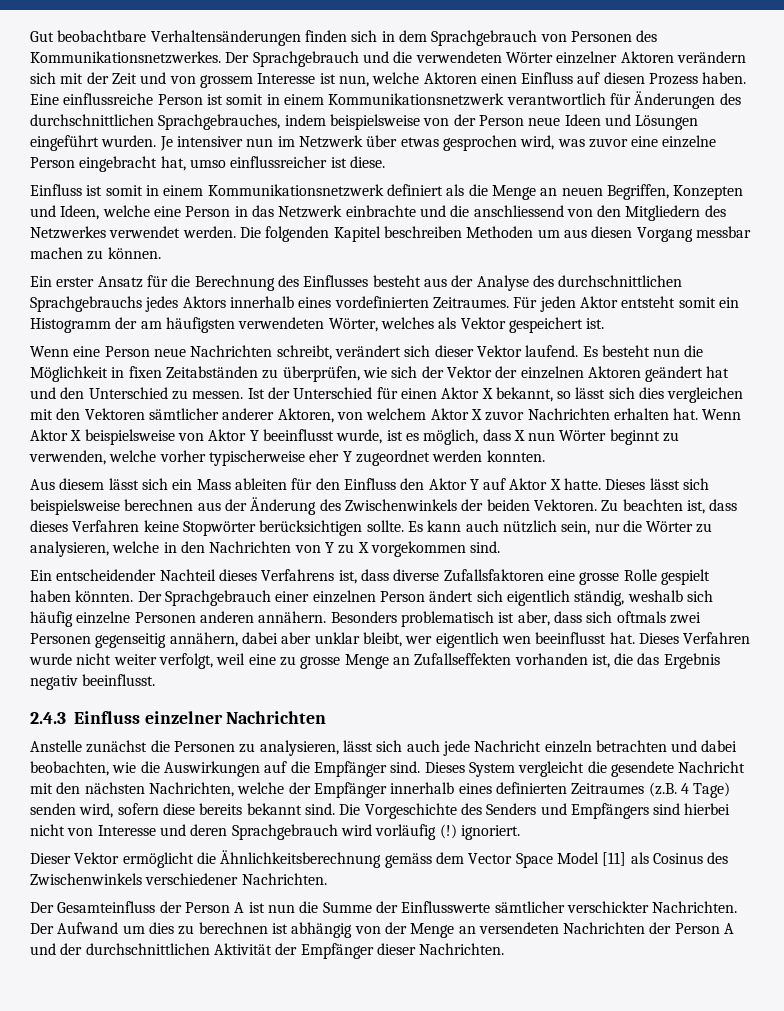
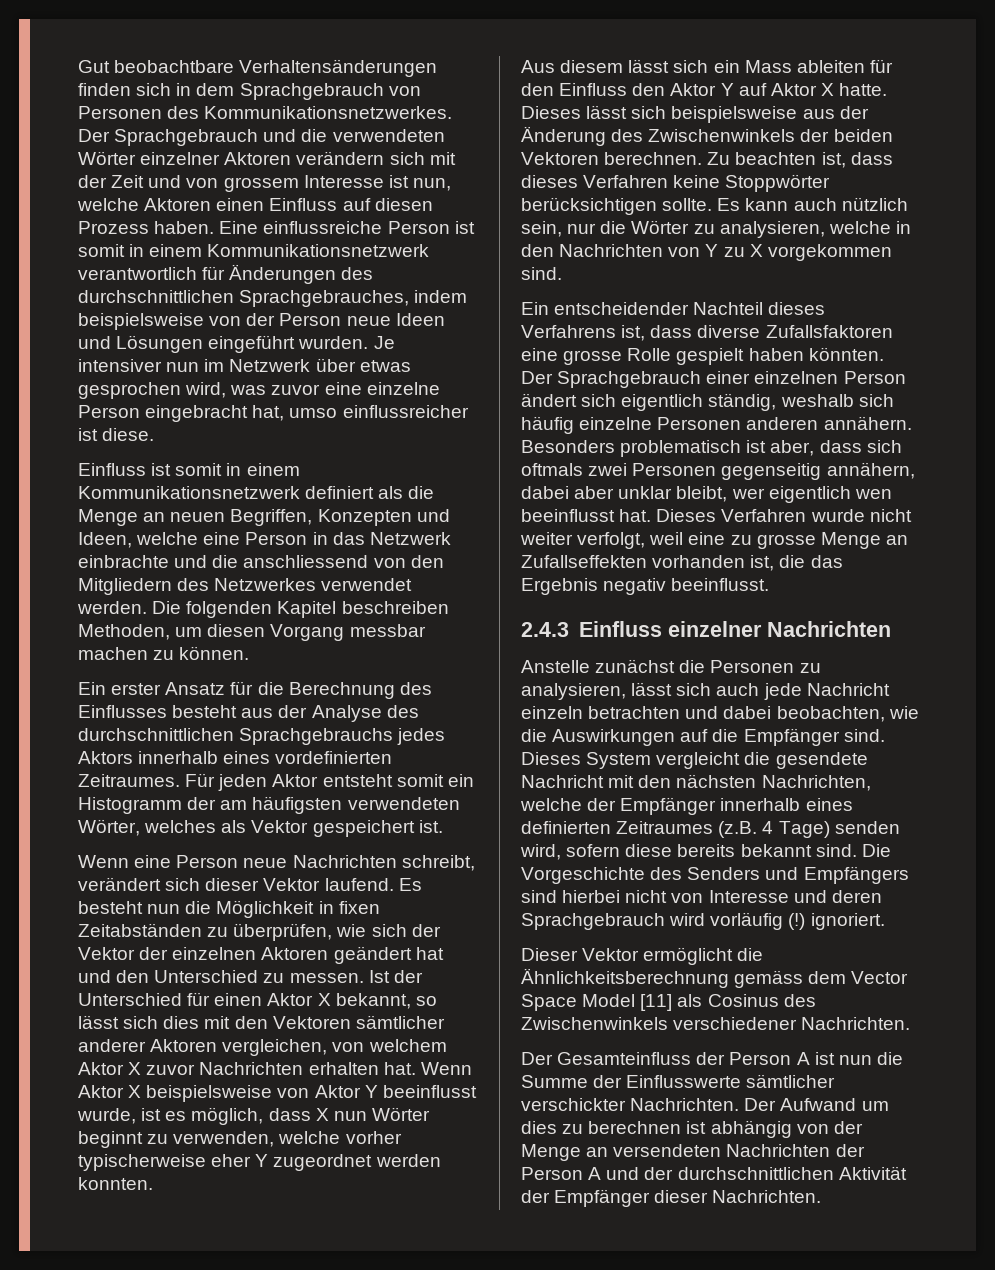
[466,226,587,238] Methoden um aus -> [78,624,203,640] Methoden, um
[667,387,744,403] vergleichen -> (200, 1022) none
[277,408,334,423] Aktoren, -> [150,1039,328,1056] Aktoren vergleichen,
[124,499,194,511] berechnen -> (798, 114) none
[533,499,597,511] Vektoren. -> [521,152,703,165] Vektoren berechnen.
[182,521,256,536] Stopwörter -> [725,174,831,192] Stoppwörter

